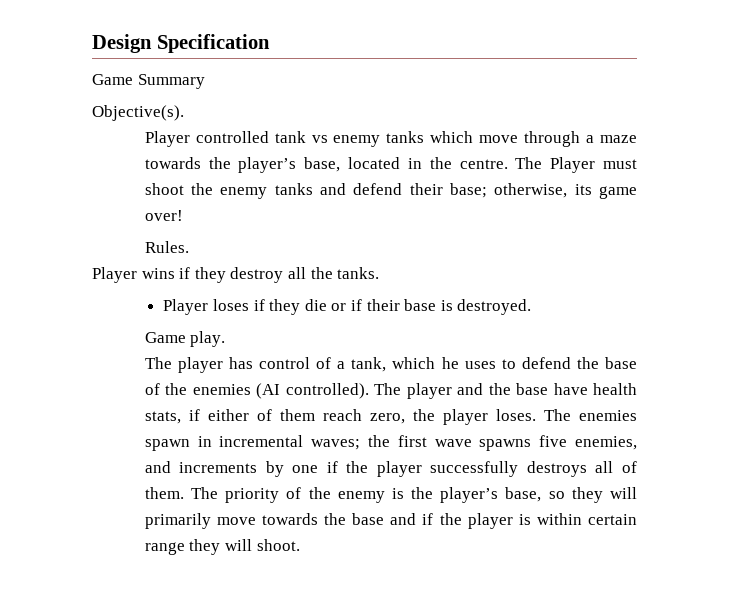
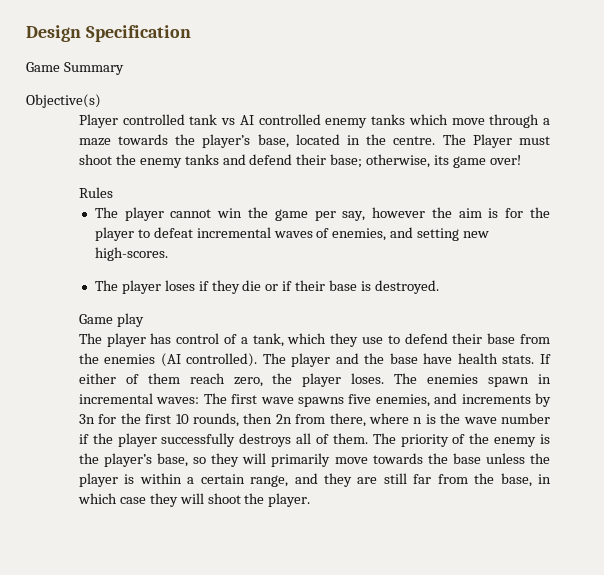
[92,105,184,121] Objective(s). -> [26,94,101,108] Objective(s)
(328, 139) none -> [239,114,321,125] AI controlled
[144,241,189,253] [92,267,380,283] [163,299,209,315] Rules. // Player wins if they destroy all the tanks. // Player -> [78,187,113,198] [94,207,551,221] [94,227,490,241] [94,247,168,261] [94,280,161,294] Rules // The player cannot win the game per say, however the aim is for the player to defeat incremental waves of enemies, and setting new high-scores. // The player
[190,331,226,347] play. -> [116,313,144,327] play
[441,357,638,369] [144,383,160,395] he uses to defend the base of -> [330,333,551,347] they use to defend their base from
[144,409,200,424] stats, if -> [502,354,551,364] stats. If
[311,435,390,450] waves; the -> [156,393,227,404] waves: The
[292,465,319,473] one -> [78,413,550,427] 3n for the first 10 rounds, then 2n from there, where n is the wave number
[390,513,434,525] and if -> [485,453,525,464] unless
[588,514,637,525] [144,539,300,555] certain range they will shoot. -> [187,473,551,487] [77,493,311,507] a certain range, and they are still far from the base, in which case they will shoot the player.

